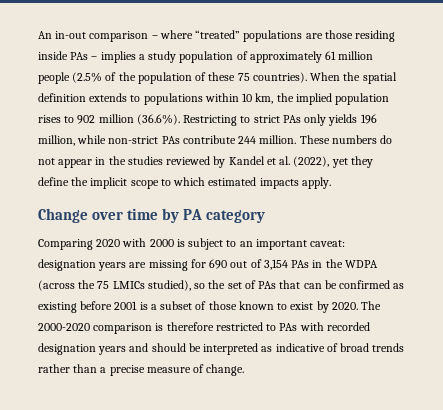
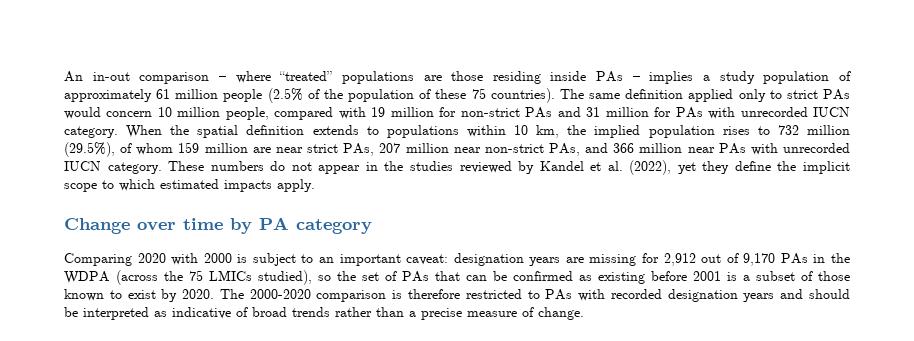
(307, 77) none -> [559,89,850,102] [64,107,851,120] [64,126,118,138] The same definition applied only to strict PAs would concern 10 million people, compared with 19 million for non-strict PAs and 31 million for PAs with unrecorded IUCN category.
[77,114,377,126] [38,135,297,146] 902 million (36.6%). Restricting to strict PAs only yields 196 million, while non-strict PAs contribute 244 million. -> [777,125,851,135] [64,142,850,157] [64,161,162,174] 732 million (29.5%), of whom 159 million are near strict PAs, 207 million near non-strict PAs, and 366 million near PAs with unrecorded IUCN category.
[209,259,228,269] 690 -> [663,253,696,266] 2,912
[263,259,288,270] 3,154 -> [743,253,776,266] 9,170

